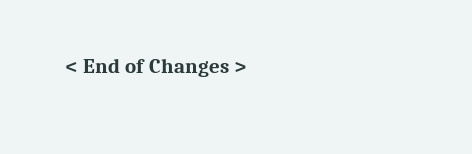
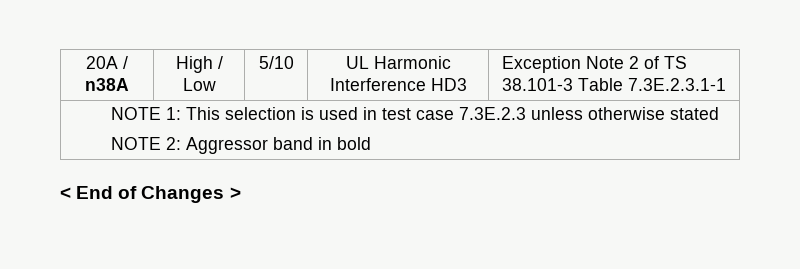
(65, 67) none -> [86,56,128,69] [85,78,129,91] [175,56,223,73] [182,78,216,91] [258,56,294,69] [345,56,451,69] [329,78,467,91] [501,56,687,73] [501,78,726,91] [111,107,720,120] [111,137,372,154] 20A / n38A | High / Low | 5/10 | UL Harmonic Interference HD3 | Exception Note 2 of TS 38.101-3 Table 7.3E.2.3.1-1 // NOTE 1: This selection is used in test case 7.3E.2.3 unless otherwise stated // NOTE 2: Aggressor band in bold //

